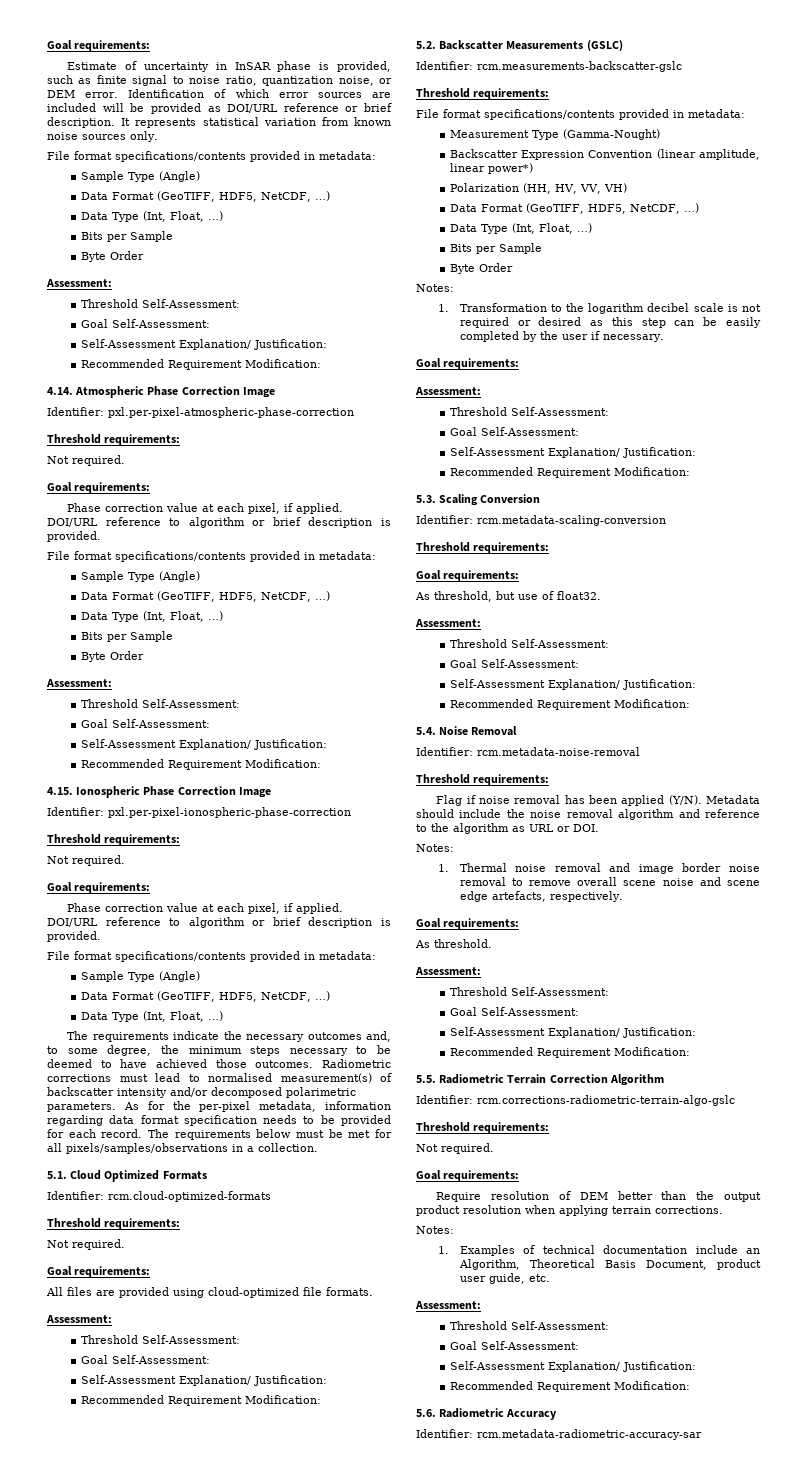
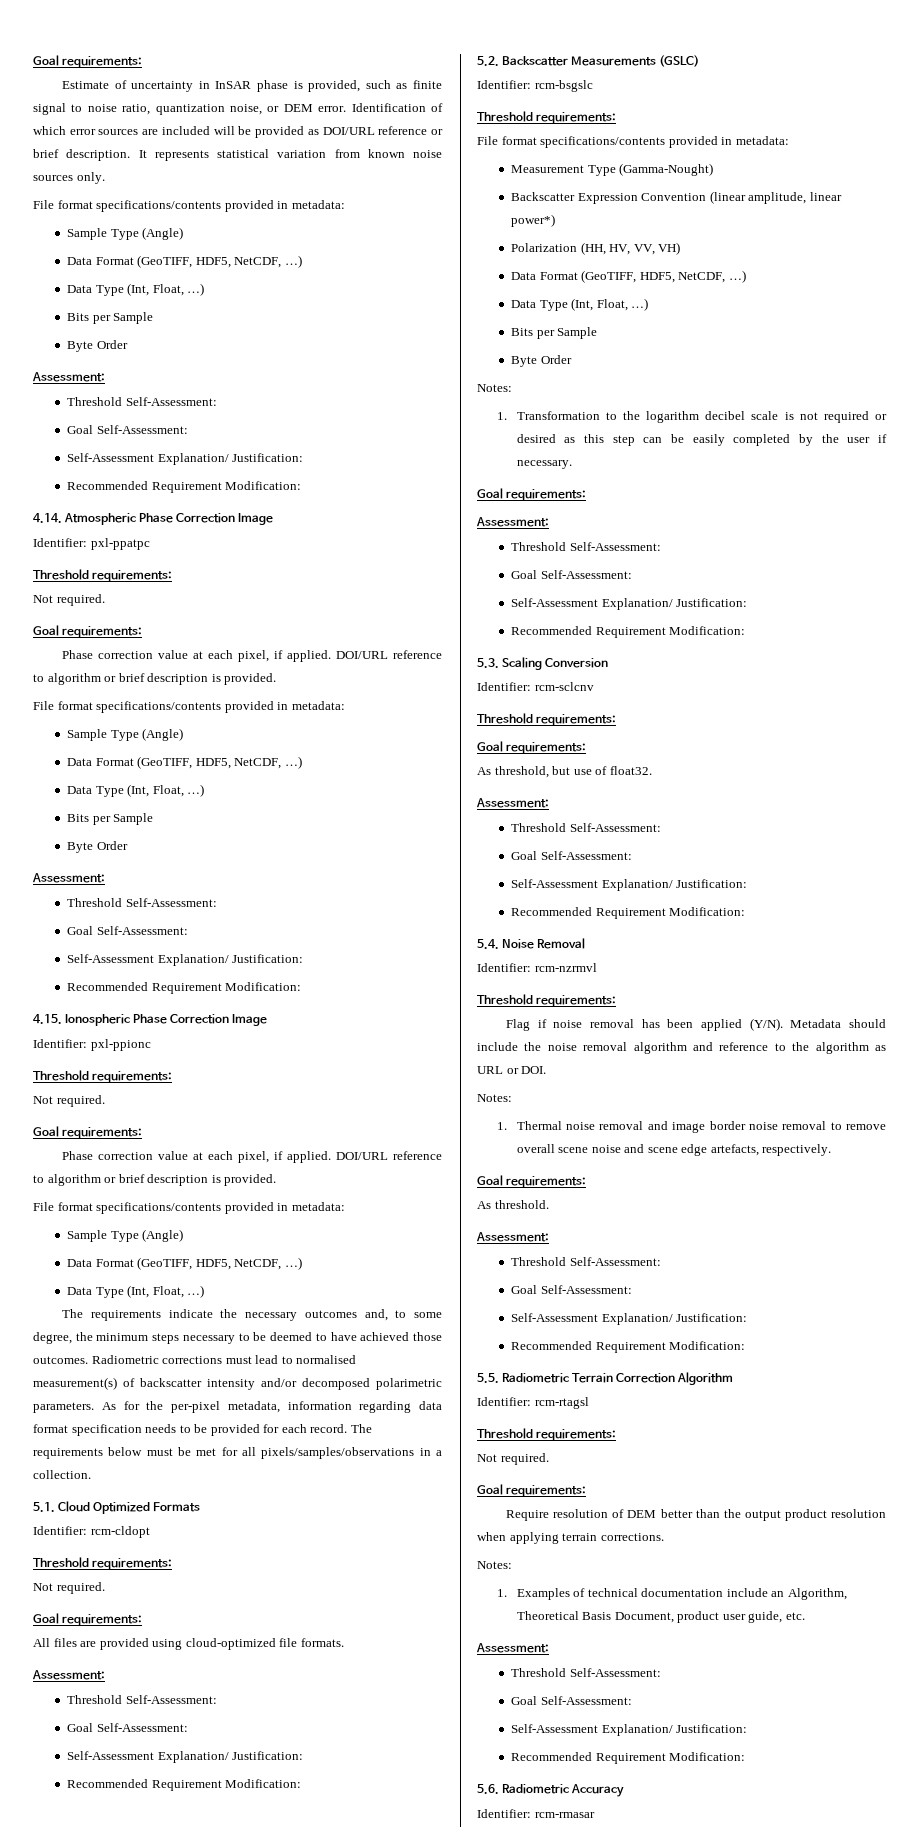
[108,407,354,418] pxl.per-pixel-atmospheric-phase-correction -> [90,538,150,550] pxl-ppatpc
[108,807,351,818] pxl.per-pixel-ionospheric-phase-correction -> [90,1039,151,1051] pxl-ppionc
[108,1191,271,1202] rcm.cloud-optimized-formats -> [90,1526,150,1538] rcm-cldopt
[477,61,682,72] rcm.measurements-backscatter-gslc -> [534,80,593,92] rcm-bsgslc
[477,515,666,526] rcm.metadata-scaling-conversion -> [534,682,594,691] rcm-sclcnv
[477,747,640,756] rcm.metadata-noise-removal -> [534,963,597,972] rcm-nzrmvl
[477,1095,735,1106] rcm.corrections-radiometric-terrain-algo-gslc -> [534,1397,589,1409] rcm-rtagsl
[477,1429,702,1440] rcm.metadata-radiometric-accuracy-sar -> [534,1812,595,1818] rcm-rmasar

